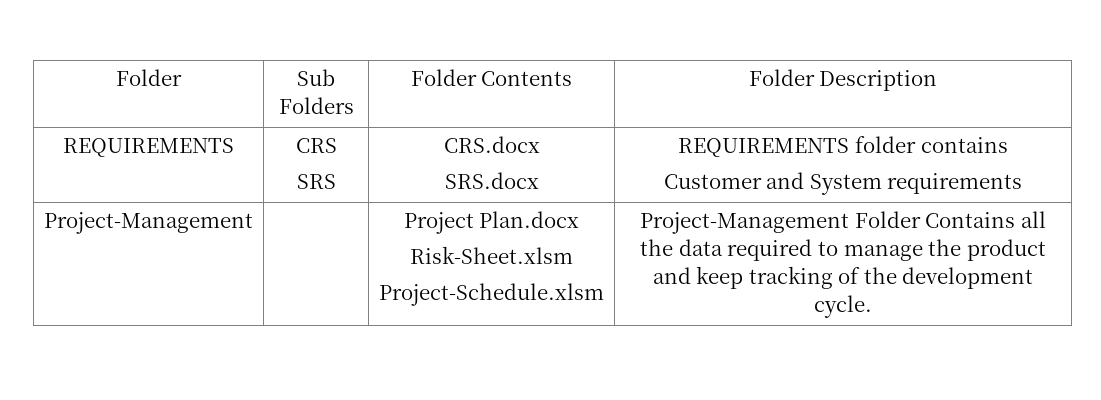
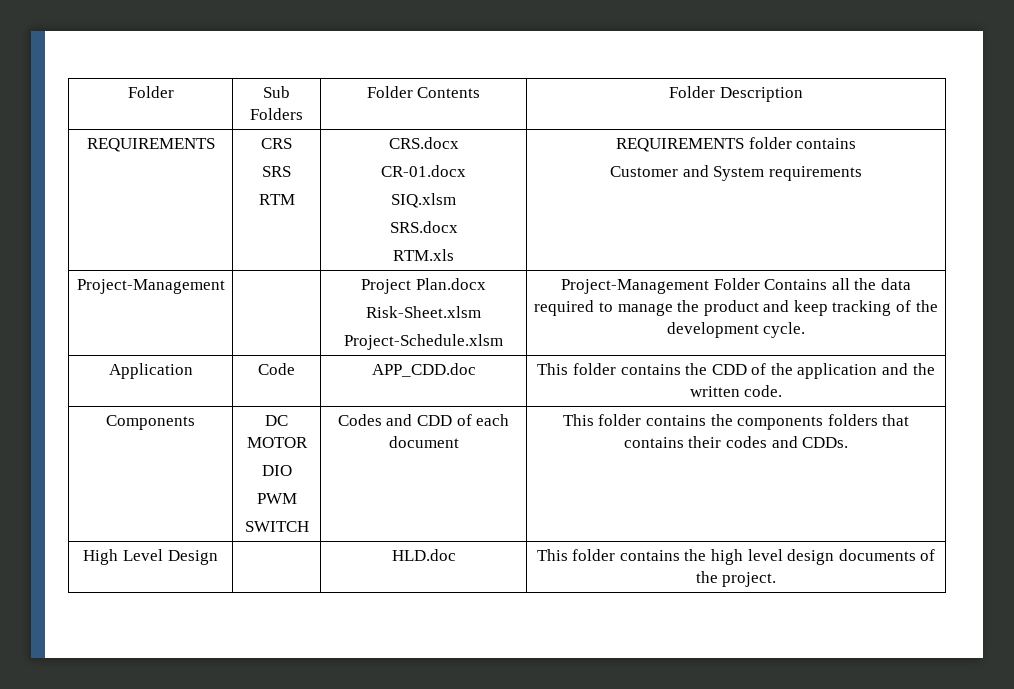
(336, 181) none -> [258,194,295,205] // RTM
(540, 144) none -> [381,165,466,177] [391,193,456,208] // CR-01.docx // SIQ.xlsm
(539, 180) none -> [393,249,454,261] // RTM.xls
(872, 306) none -> [108,363,193,379] [258,363,295,375] [371,363,476,377] [537,363,935,379] [689,385,783,397] [106,415,195,430] [265,415,288,426] [246,437,308,448] [261,465,292,476] [256,493,297,504] [244,521,309,532] [337,414,510,426] [388,436,459,448] [562,414,910,430] [623,436,849,448] [83,549,218,565] [391,549,456,561] [536,549,936,565] [695,571,777,587] // Application | Code | APP_CDD.doc | This folder contains the CDD of the application and the written code. // Components | DC MOTOR // DIO // PWM // SWITCH | Codes and CDD of each document | This folder contains the components folders that contains their codes and CDDs. // High Level Design | | HLD.doc | This folder contains the high level design documents of the project.

